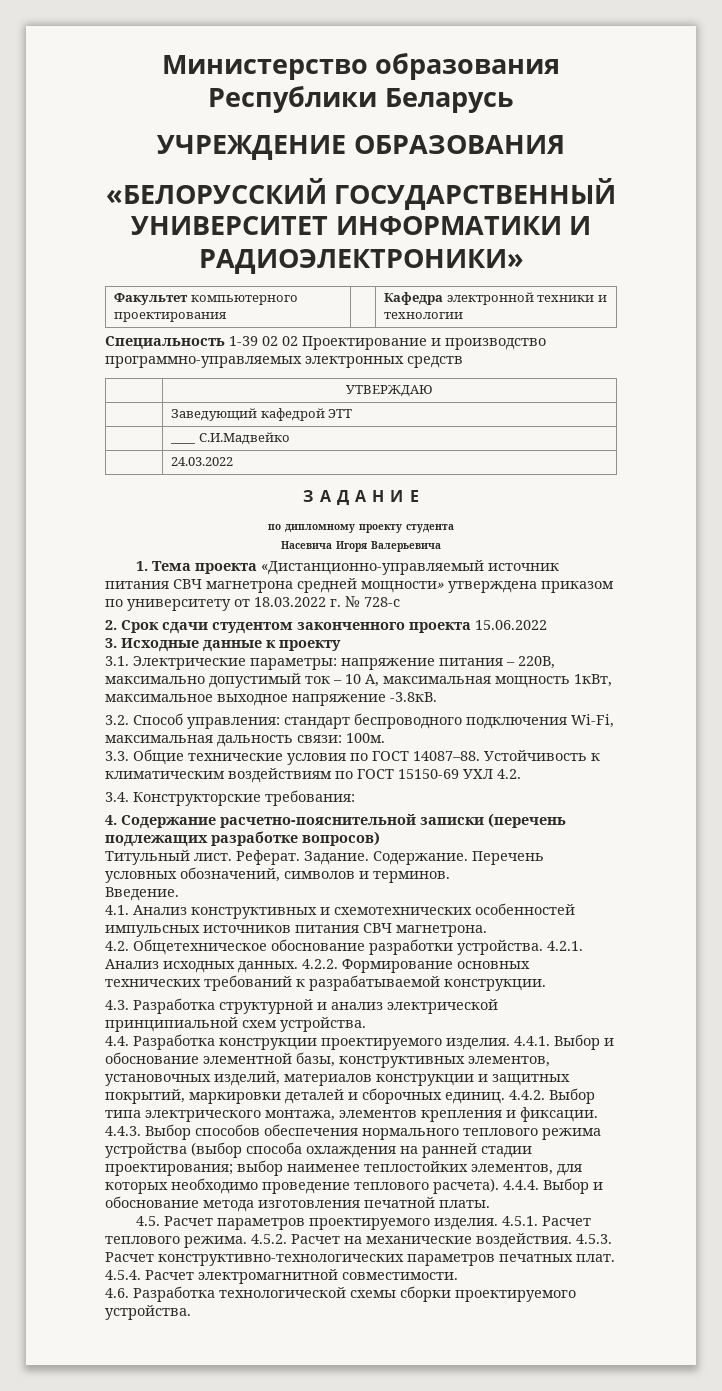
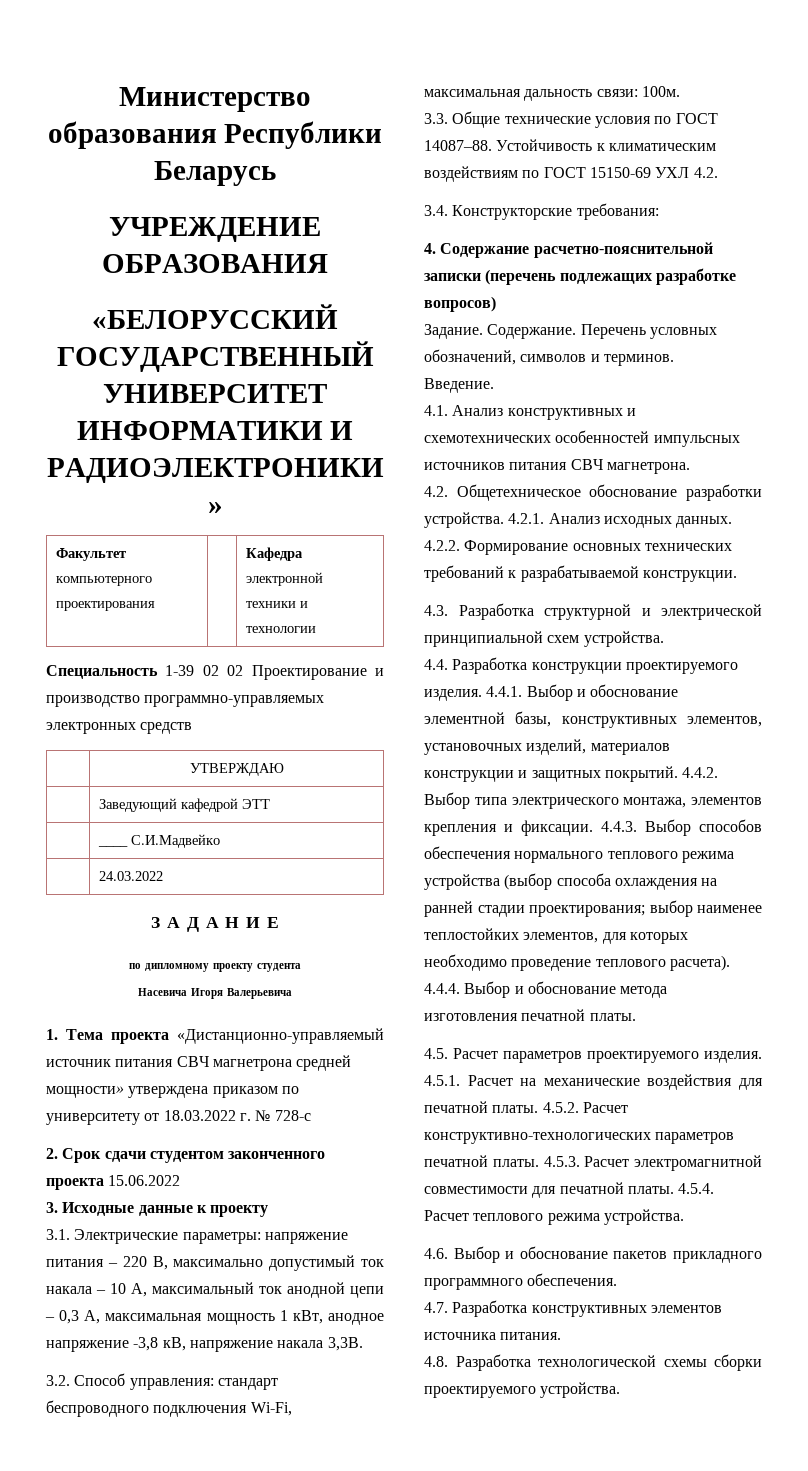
[518,656,555,669] 220В, -> [122,1256,168,1270] 220 В,
(330, 680) none -> [46,1286,92,1294] накала
[383,674,612,688] [105,692,437,706] максимальная мощность 1кВт, максимальное выходное напряжение -3.8кВ. -> [152,1282,384,1298] [45,1310,384,1325] [46,1337,363,1352] максимальный ток анодной цепи – 0,3 А, максимальная мощность 1 кВт, анодное напряжение -3,8 кВ, напряжение накала 3,3В.
[105,850,300,865] Титульный лист. Реферат. -> (496, 304) none
[331,1002,383,1010] анализ -> (651, 612) none
[105,1088,505,1104] покрытий, маркировки деталей и сборочных единиц. -> [604,766,678,782] покрытий.
[105,1233,612,1248] [105,1252,615,1266] [105,1269,458,1284] [105,1288,129,1298] теплового режима. 4.5.2. Расчет на механические воздействия. 4.5.3. Расчет конструктивно-технологических параметров печатных плат. 4.5.4. Расчет электромагнитной совместимости. // 4.6. -> [520,1074,763,1090] [424,1101,628,1113] [424,1132,735,1144] [424,1155,762,1171] [424,1182,715,1198] [424,1209,684,1225] [424,1246,762,1263] [424,1273,618,1290] [424,1300,722,1317] [424,1332,562,1340] [424,1356,448,1367] на механические воздействия для печатной платы. 4.5.2. Расчет конструктивно-технологических параметров печатной платы. 4.5.3. Расчет электромагнитной совместимости для печатной платы. 4.5.4. Расчет теплового режима устройства. // 4.6. Выбор и обоснование пакетов прикладного программного обеспечения. // 4.7. Разработка конструктивных элементов источника питания. // 4.8.

